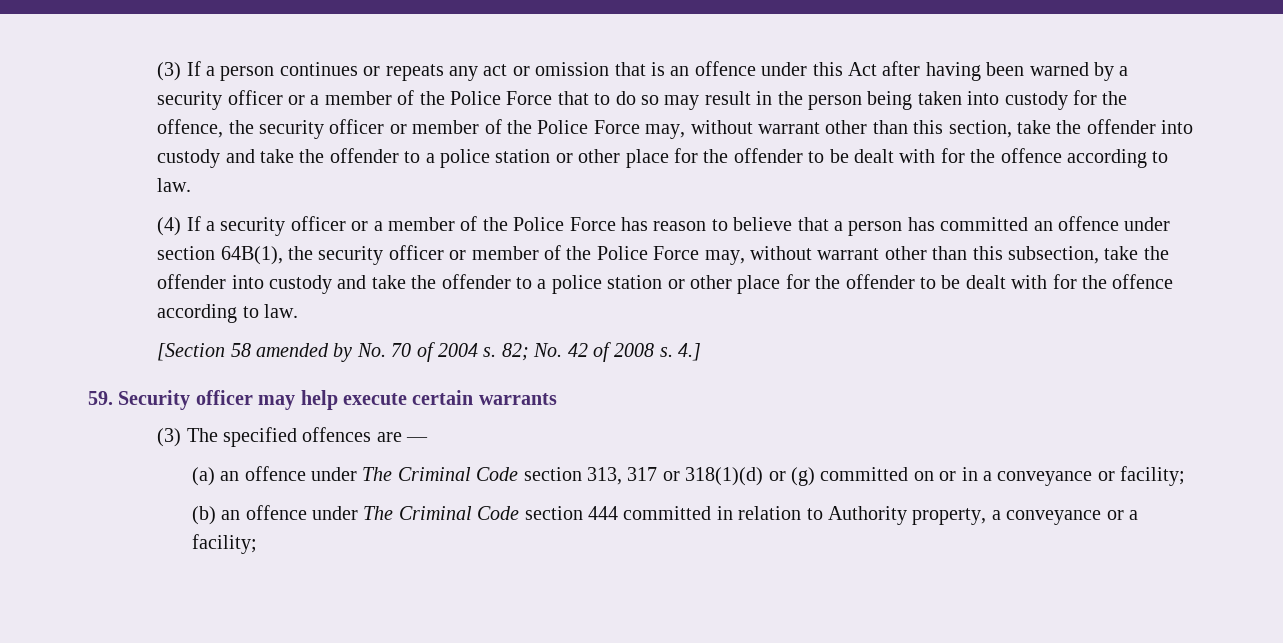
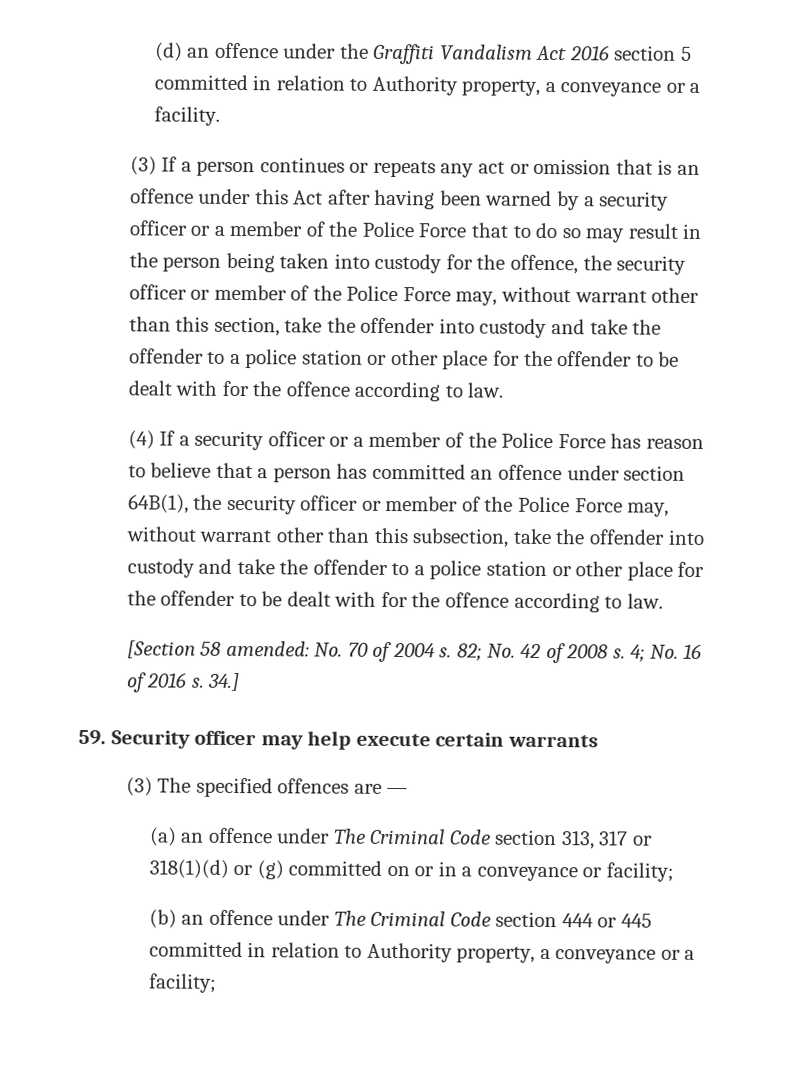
(157, 71) none -> [154,42,692,65] [153,74,701,97] [153,106,220,126] (d) an offence under the Graffiti Vandalism Act 2016 section 5 committed in relation to Authority property, a conveyance or a facility. //
[255,343,353,362] amended by -> [225,640,310,657] amended:
[678,343,702,361] 4.] -> [630,643,703,663] [125,672,241,693] 4; No. 16 of 2016 s. 34.]
(618, 513) none -> [597,913,652,928] or 445

